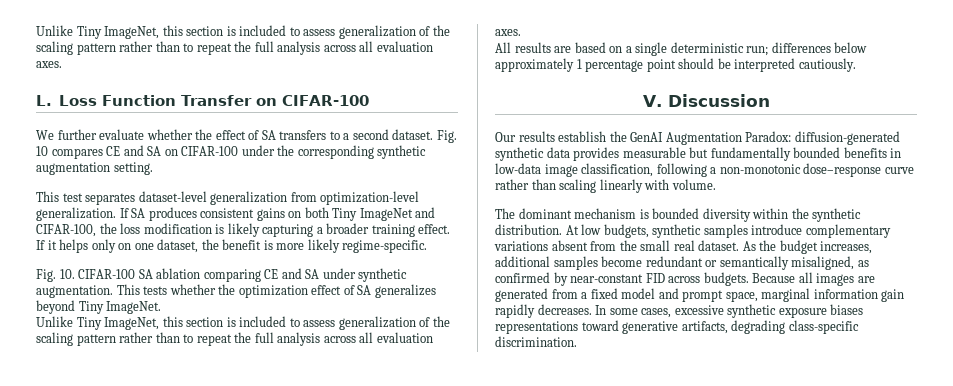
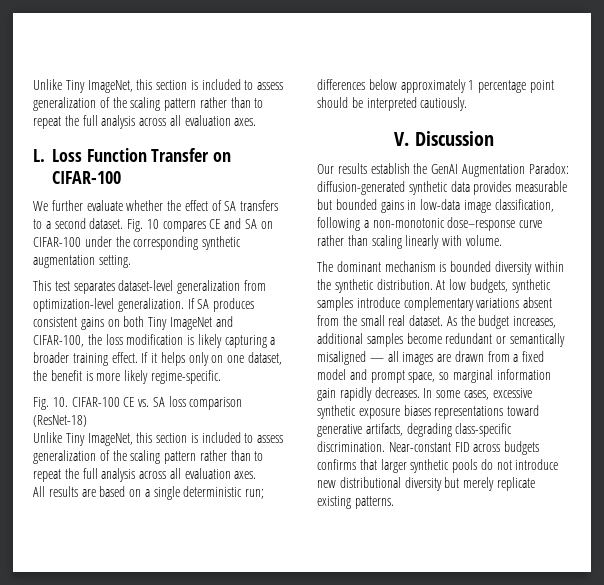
[138,268,408,282] [36,284,436,298] [36,300,162,314] SA ablation comparing CE and SA under synthetic augmentation. This tests whether the optimization effect of SA generalizes beyond Tiny ImageNet. -> [123,396,243,410] [33,415,87,427] CE vs. SA loss comparison (ResNet-18)
[710,147,887,161] fundamentally bounded benefits -> [335,199,404,213] bounded gains
[791,256,869,270] [495,272,796,286] misaligned, as confirmed by near-constant FID across budgets. Because -> [317,351,384,365] misaligned —
[495,288,548,302] generated -> [454,351,484,362] drawn
(758, 296) none -> [439,372,450,380] so
(577, 341) none -> [388,441,540,455] [317,459,559,473] [317,477,535,491] [317,496,394,509] Near-constant FID across budgets confirms that larger synthetic pools do not introduce new distributional diversity but merely replicate existing patterns.

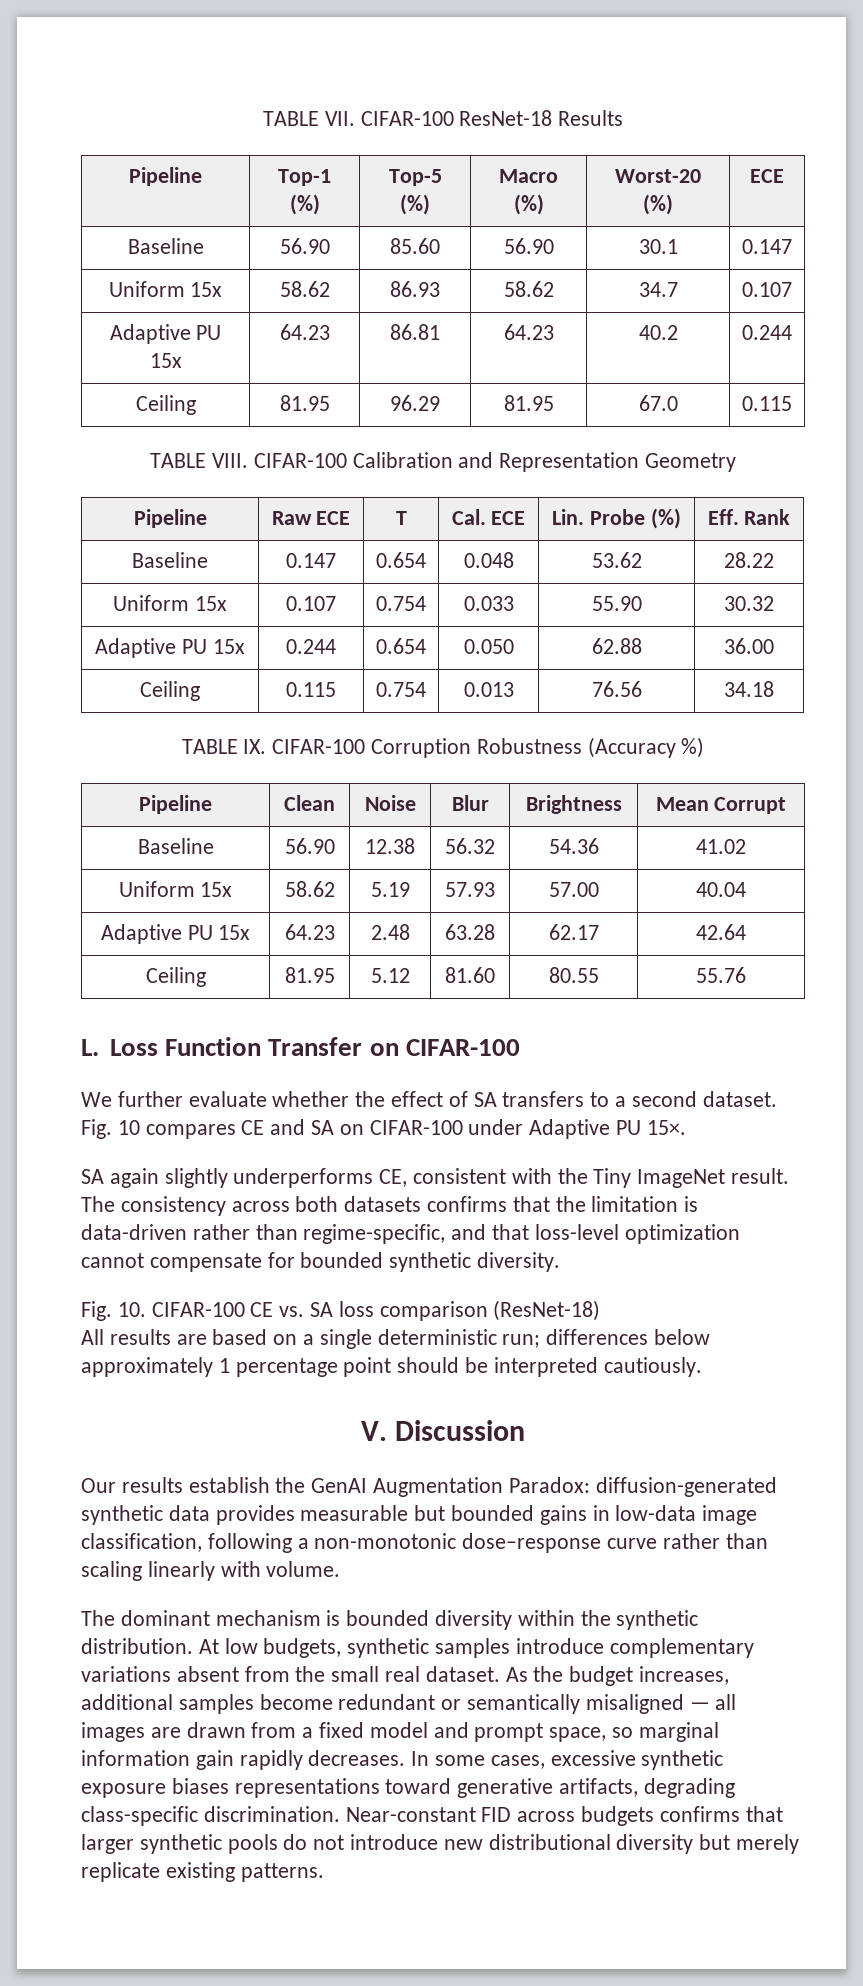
[33,79,284,93] [33,97,264,111] [33,115,257,129] Unlike Tiny ImageNet, this section is included to assess generalization of the scaling pattern rather than to repeat the full analysis across all evaluation axes. -> [262,110,624,126] [129,167,202,186] [278,169,331,186] [289,194,320,215] [388,169,442,186] [400,194,430,215] [499,169,558,183] [513,194,544,215] [615,169,701,183] [643,194,673,215] [750,169,784,183] [127,238,204,254] [279,238,330,254] [390,238,440,254] [503,238,554,254] [638,239,678,254] [742,239,792,254] [108,281,223,297] [279,281,330,297] [390,281,440,297] [503,281,554,297] [638,282,678,297] [742,282,792,297] [109,324,222,344] [149,353,182,368] [279,324,330,340] [390,324,440,340] [503,324,554,340] [638,325,678,340] [742,325,792,340] [135,395,196,415] [279,395,330,411] [390,395,440,411] [503,395,554,411] [638,395,678,411] [742,396,792,411] [150,452,736,472] [133,509,207,528] [271,511,351,525] [395,511,407,525] [451,509,526,525] [552,508,681,529] [707,509,791,525] [132,552,208,568] [286,553,336,568] [376,552,426,568] [463,552,514,568] [591,552,642,568] [724,552,774,568] [113,595,227,611] [286,596,336,611] [376,596,426,611] [463,596,514,611] [591,596,642,611] [724,596,774,611] [95,638,245,658] [286,639,336,654] [376,638,426,654] [463,639,514,654] [591,638,642,654] [724,638,774,654] [140,681,200,701] [286,682,336,697] [376,682,426,697] [463,682,514,697] [591,681,642,697] [724,681,774,697] [181,737,705,758] [139,795,212,814] [284,795,335,811] [364,795,416,811] [451,795,489,811] [525,795,622,814] [655,797,787,814] [137,838,214,854] [284,838,335,854] [365,838,415,854] [445,838,495,854] [548,838,599,854] [696,839,746,854] [118,881,233,897] [284,881,335,897] [370,882,410,897] [445,882,495,897] [548,882,599,897] [696,882,746,897] [100,924,251,944] [284,924,335,940] [370,924,410,940] [445,924,495,940] [548,924,599,940] [696,924,746,940] [145,967,206,987] [284,967,335,983] [370,968,410,983] [445,967,495,983] [548,967,599,983] [696,967,746,983] TABLE VII. CIFAR-100 ResNet-18 Results // Pipeline | Top-1 (%) | Top-5 (%) | Macro (%) | Worst-20 (%) | ECE // Baseline | 56.90 | 85.60 | 56.90 | 30.1 | 0.147 // Uniform 15x | 58.62 | 86.93 | 58.62 | 34.7 | 0.107 // Adaptive PU 15x | 64.23 | 86.81 | 64.23 | 40.2 | 0.244 // Ceiling | 81.95 | 96.29 | 81.95 | 67.0 | 0.115 // TABLE VIII. CIFAR-100 Calibration and Representation Geometry // Pipeline | Raw ECE | T | Cal. ECE | Lin. Probe (%) | Eff. Rank // Baseline | 0.147 | 0.654 | 0.048 | 53.62 | 28.22 // Uniform 15x | 0.107 | 0.754 | 0.033 | 55.90 | 30.32 // Adaptive PU 15x | 0.244 | 0.654 | 0.050 | 62.88 | 36.00 // Ceiling | 0.115 | 0.754 | 0.013 | 76.56 | 34.18 // TABLE IX. CIFAR-100 Corruption Robustness (Accuracy %) // Pipeline | Clean | Noise | Blur | Brightness | Mean Corrupt // Baseline | 56.90 | 12.38 | 56.32 | 54.36 | 41.02 // Uniform 15x | 58.62 | 5.19 | 57.93 | 57.00 | 40.04 // Adaptive PU 15x | 64.23 | 2.48 | 63.28 | 62.17 | 42.64 // Ceiling | 81.95 | 5.12 | 81.60 | 80.55 | 55.76
[115,236,242,250] [33,255,131,268] [33,280,266,294] [33,298,255,312] [33,316,233,330] [33,334,276,348] [33,352,283,366] [33,370,221,384] the corresponding synthetic augmentation setting. // This test separates dataset-level generalization from optimization-level generalization. If SA produces consistent gains on both Tiny ImageNet and CIFAR-100, the loss modification is likely capturing a broader training effect. If it helps only on one dataset, the benefit is more likely regime-specific. -> [529,1119,686,1139] [81,1168,790,1188] [81,1196,699,1216] [81,1224,740,1244] [81,1252,561,1272] Adaptive PU 15×. // SA again slightly underperforms CE, consistent with the Tiny ImageNet result. The consistency across both datasets confirms that the limitation is data-driven rather than regime-specific, and that loss-level optimization cannot compensate for bounded synthetic diversity.
[33,432,284,446] [33,450,264,464] [33,468,257,482] // Unlike Tiny ImageNet, this section is included to assess generalization of the scaling pattern rather than to repeat the full analysis across all evaluation axes. -> (601, 1310) none

